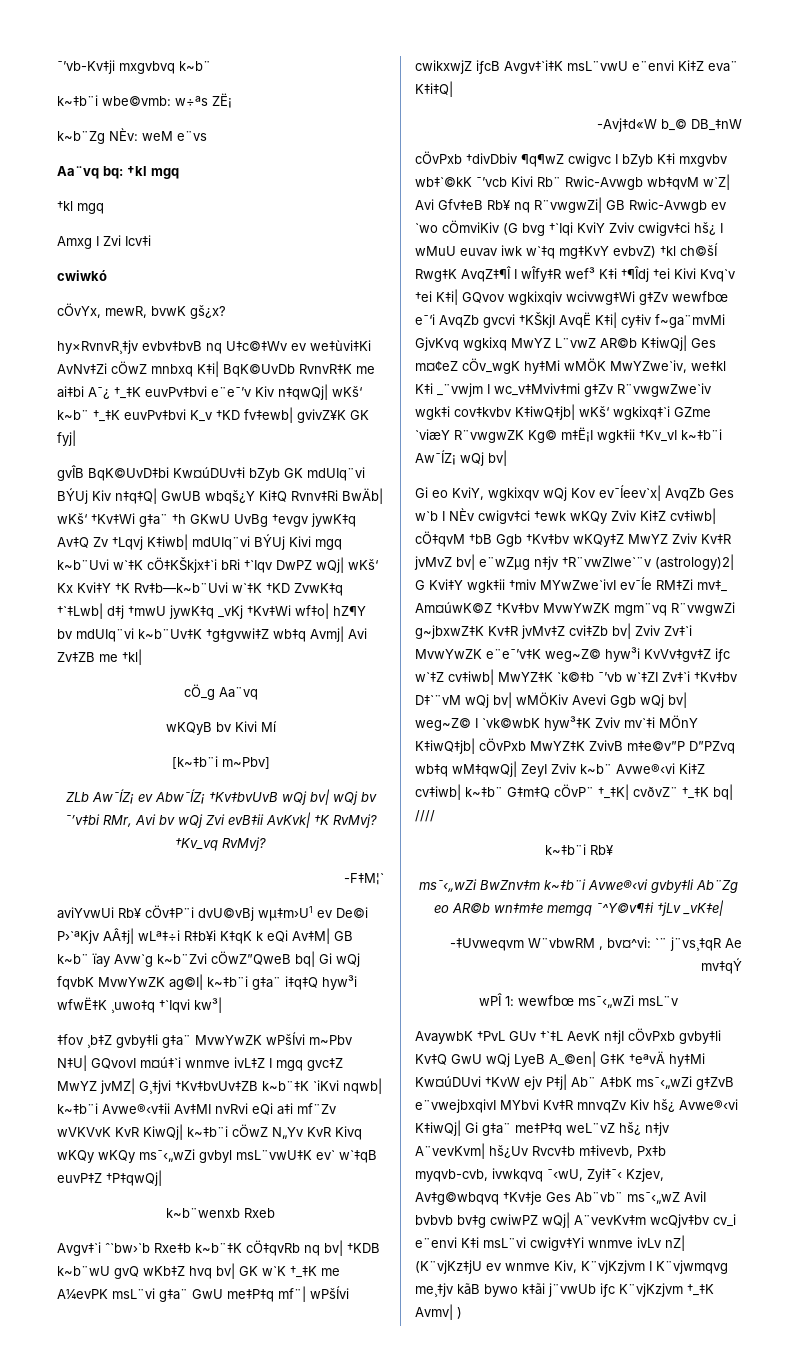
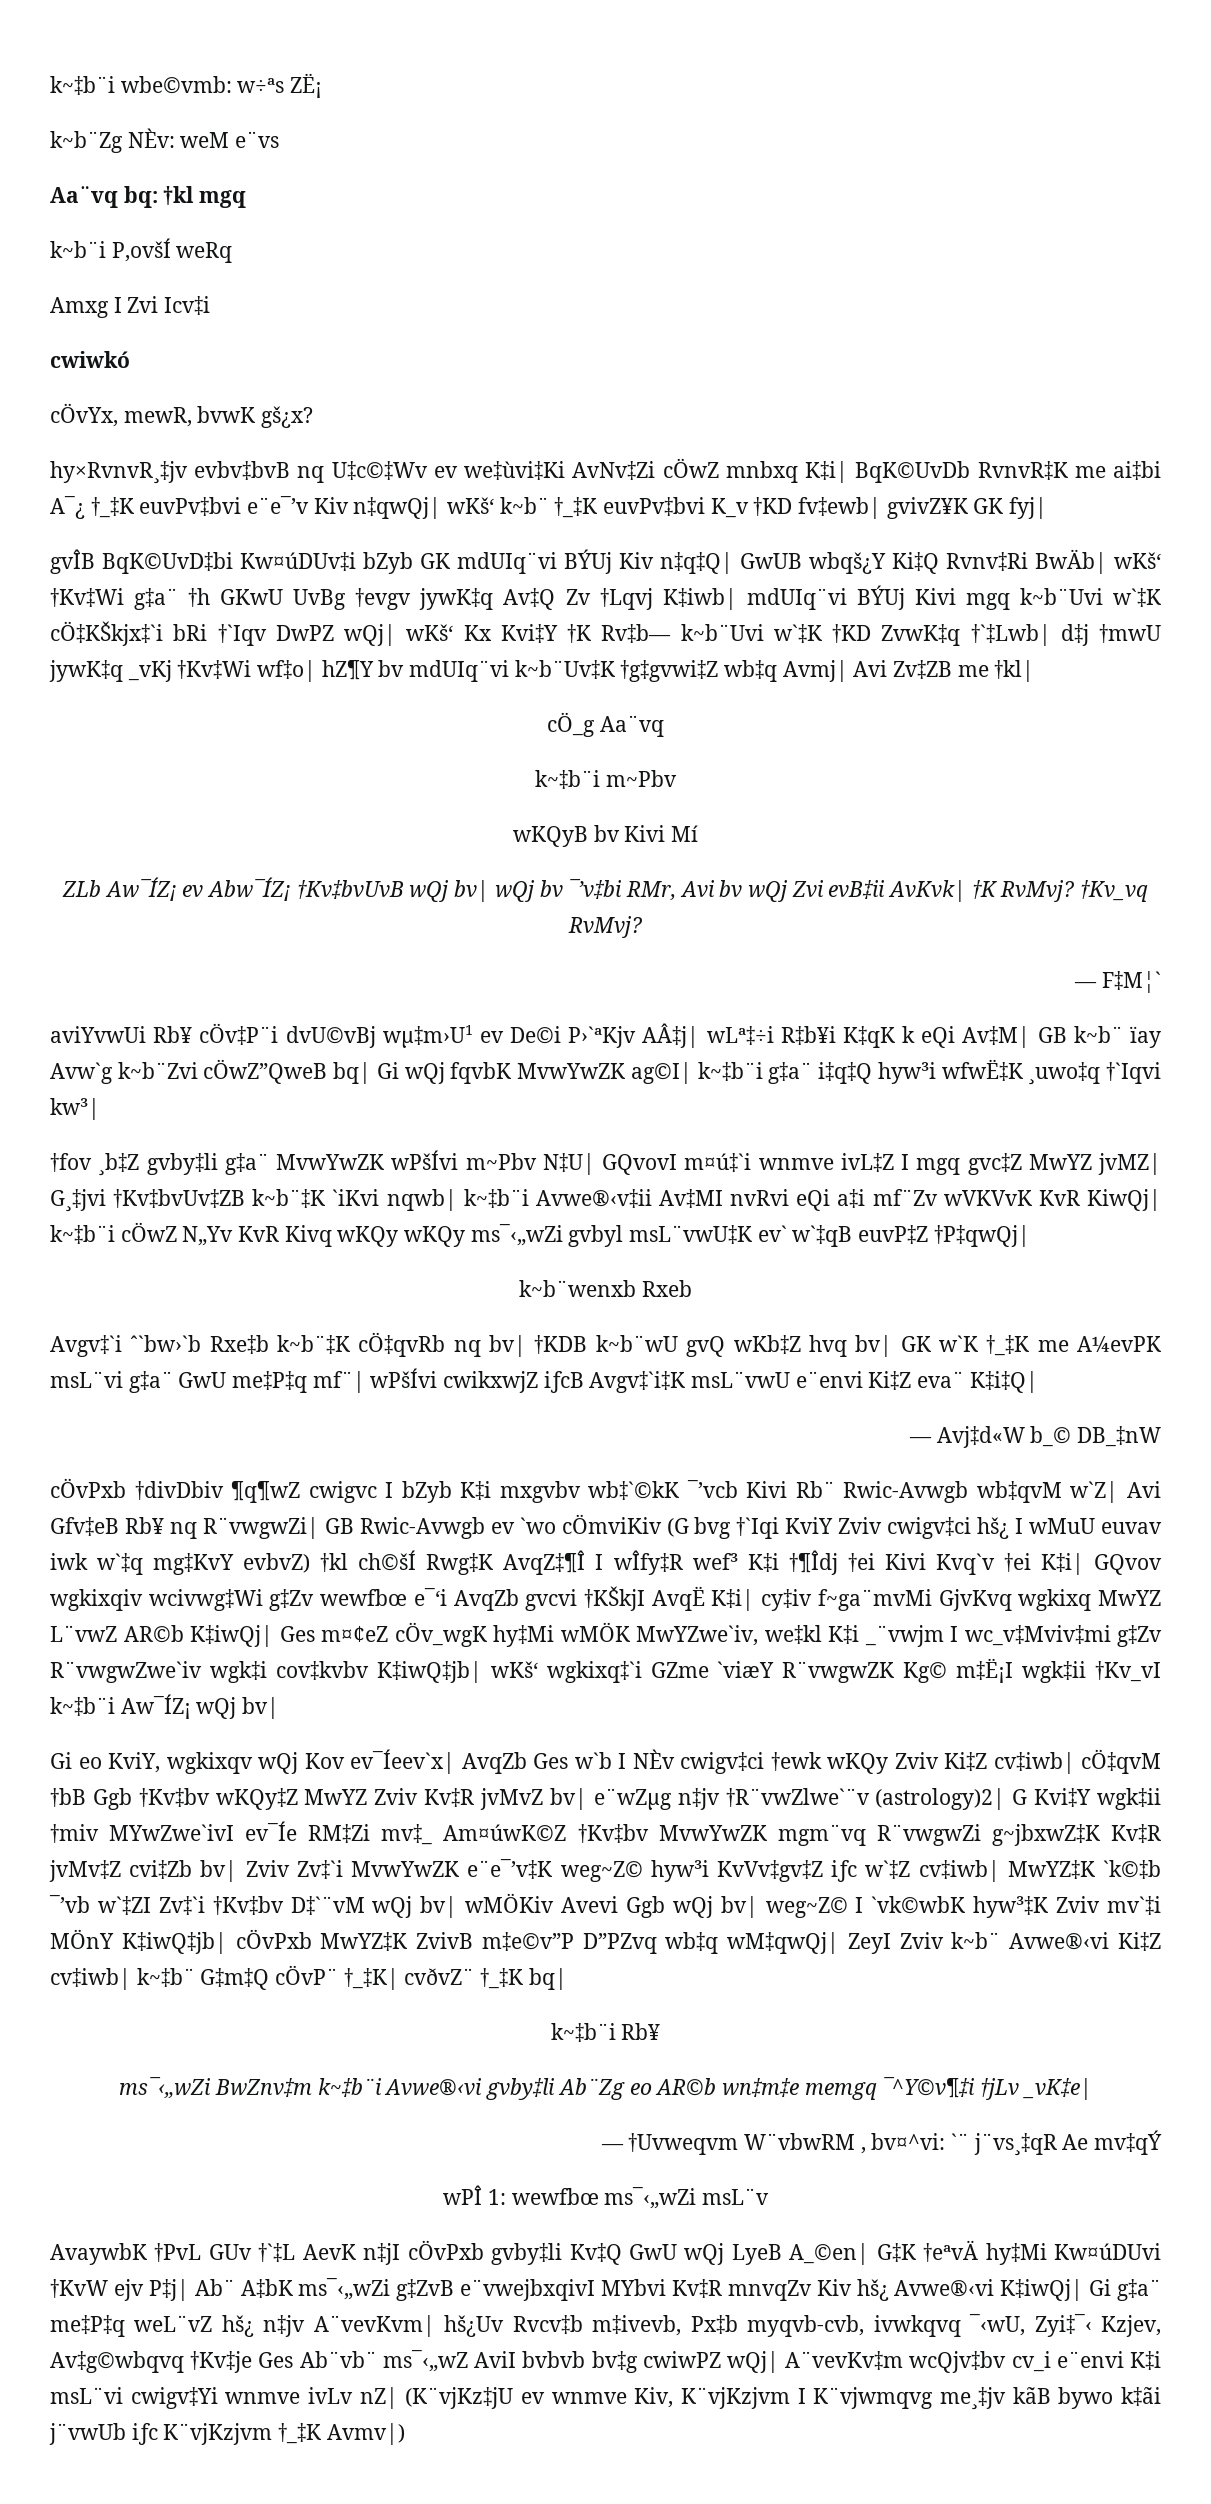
[57,60,211,74] ¯’vb-Kv‡ji mxgvbvq k~b¨ // -> (50, 85) none
[57,201,104,214] †kl mgq -> [50,238,233,263] k~b¨i P‚ovšÍ weRq
[134,582,228,593] Rv‡b—k~b¨Uvi -> [601,624,764,643] Rv‡b— k~b¨Uvi
(258, 693) none -> [535,770,677,789] // k~‡b¨i m~Pbv
[171,756,270,769] // [k~‡b¨i m~Pbv] -> (699, 833) none
[344,873,384,885] -F‡M¦` -> [1074,971,1161,993] — F‡M¦`
[57,1034,83,1045] ‡fov -> [50,1153,92,1172] †fov
[597,118,657,132] -Avj‡d«W -> [908,1426,1025,1448] — Avj‡d«W
[415,810,435,822] //// -> (567, 1979) none
[450,938,524,951] -‡Uvweqvm -> [600,2133,739,2155] — †Uvweqvm
[415,1304,462,1320] Avmv| ) -> [326,2423,405,2445] Avmv|)

